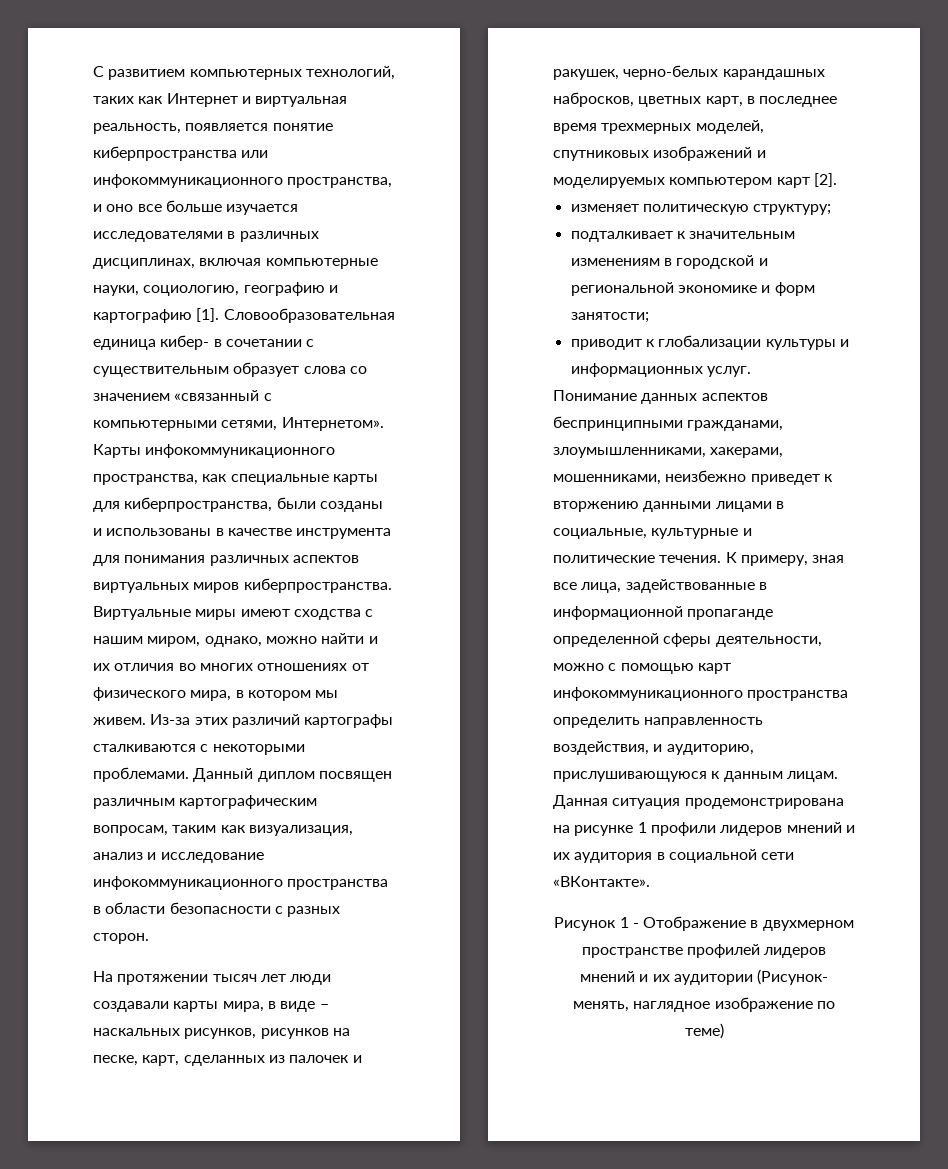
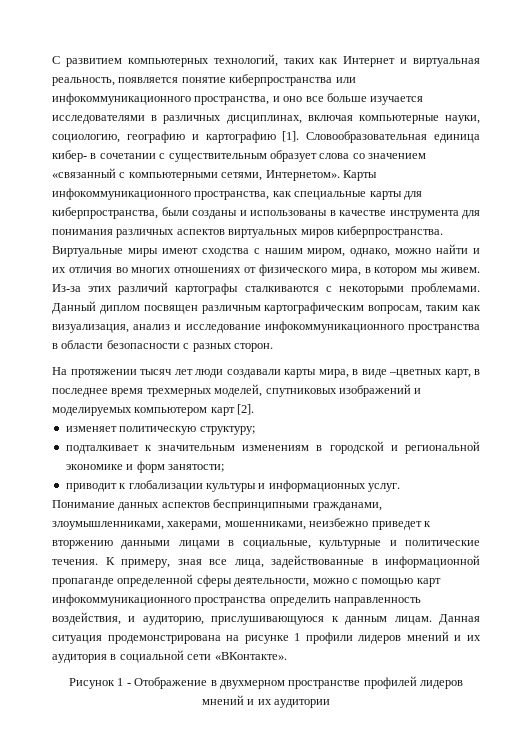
[319,1004,329,1009] [93,1028,350,1039] [93,1055,362,1066] [553,65,825,80] [553,92,702,107] – наскальных рисунков, рисунков на песке, карт, сделанных из палочек и ракушек, черно-белых карандашных набросков, цветных -> [389,369,442,378] –цветных
[757,969,829,985] [573,997,835,1012] [684,1023,724,1039] (Рисунок- менять, наглядное изображение по теме) -> (331, 703) none

